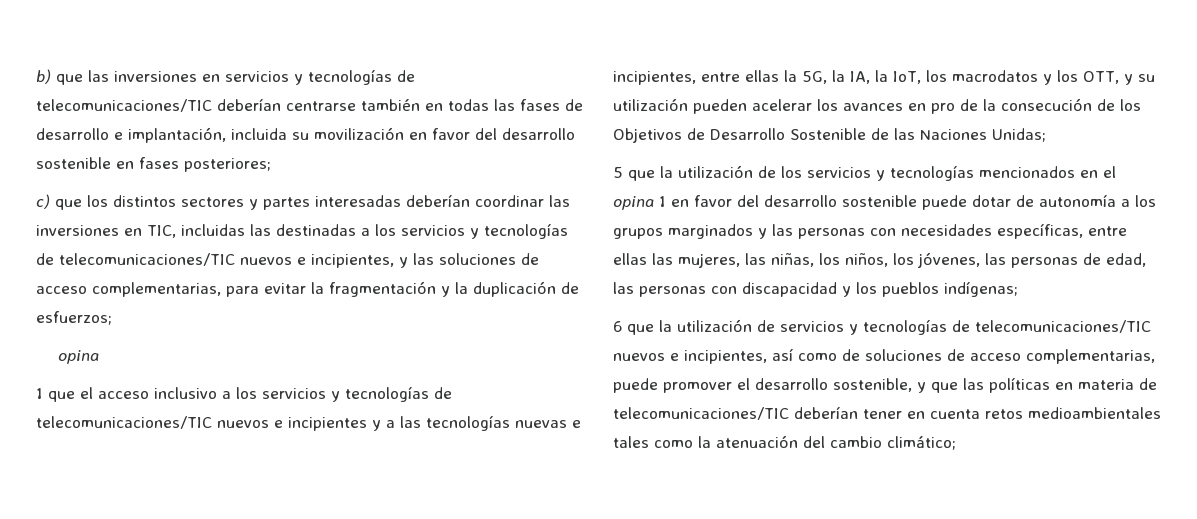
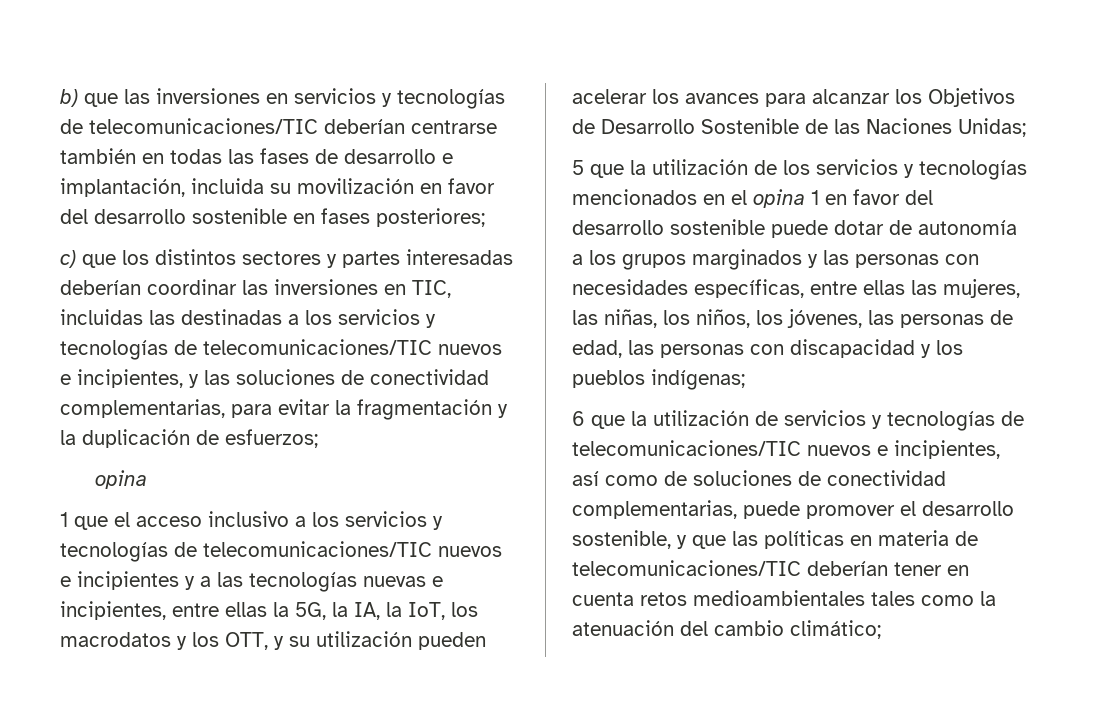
[36,286,87,294] acceso -> [370,369,489,385] conectividad
[908,98,1115,114] en pro de la consecución de -> [765,89,890,107] para alcanzar
[970,353,1021,361] acceso -> [827,470,946,486] conectividad

